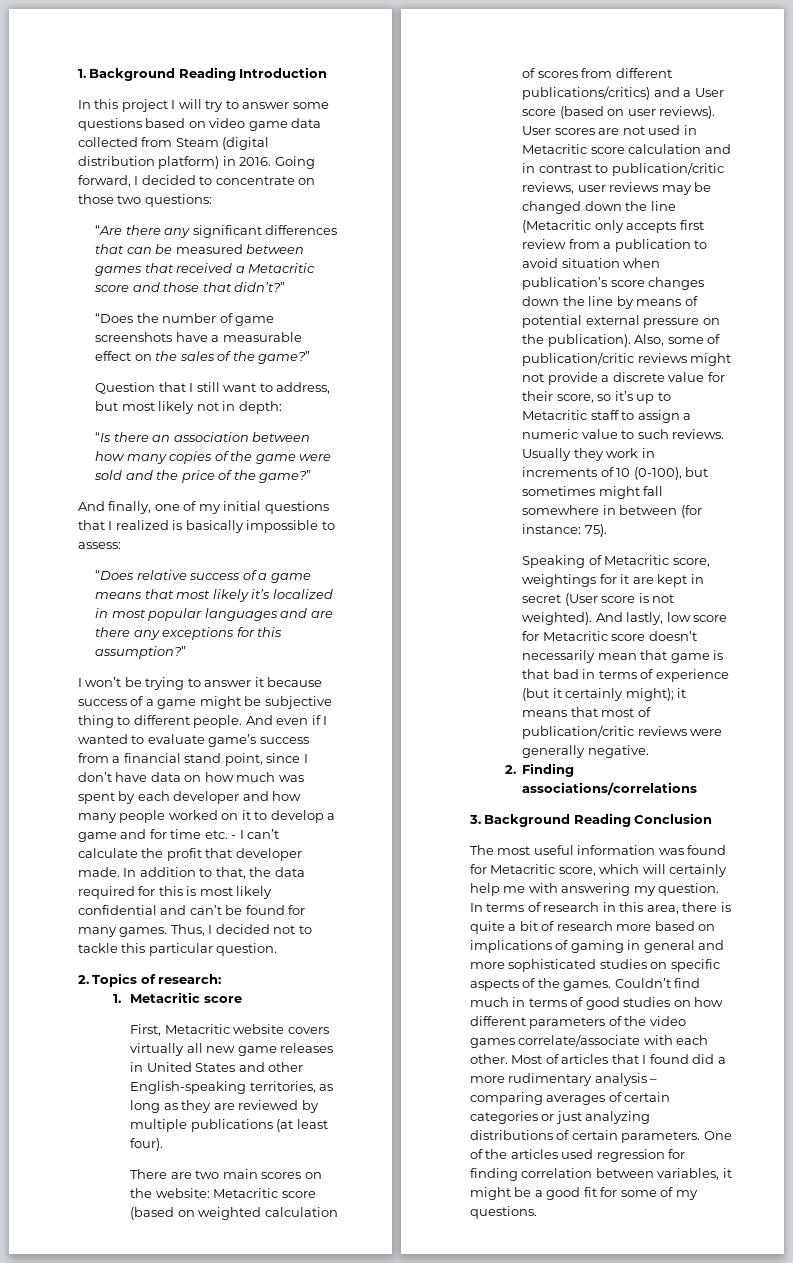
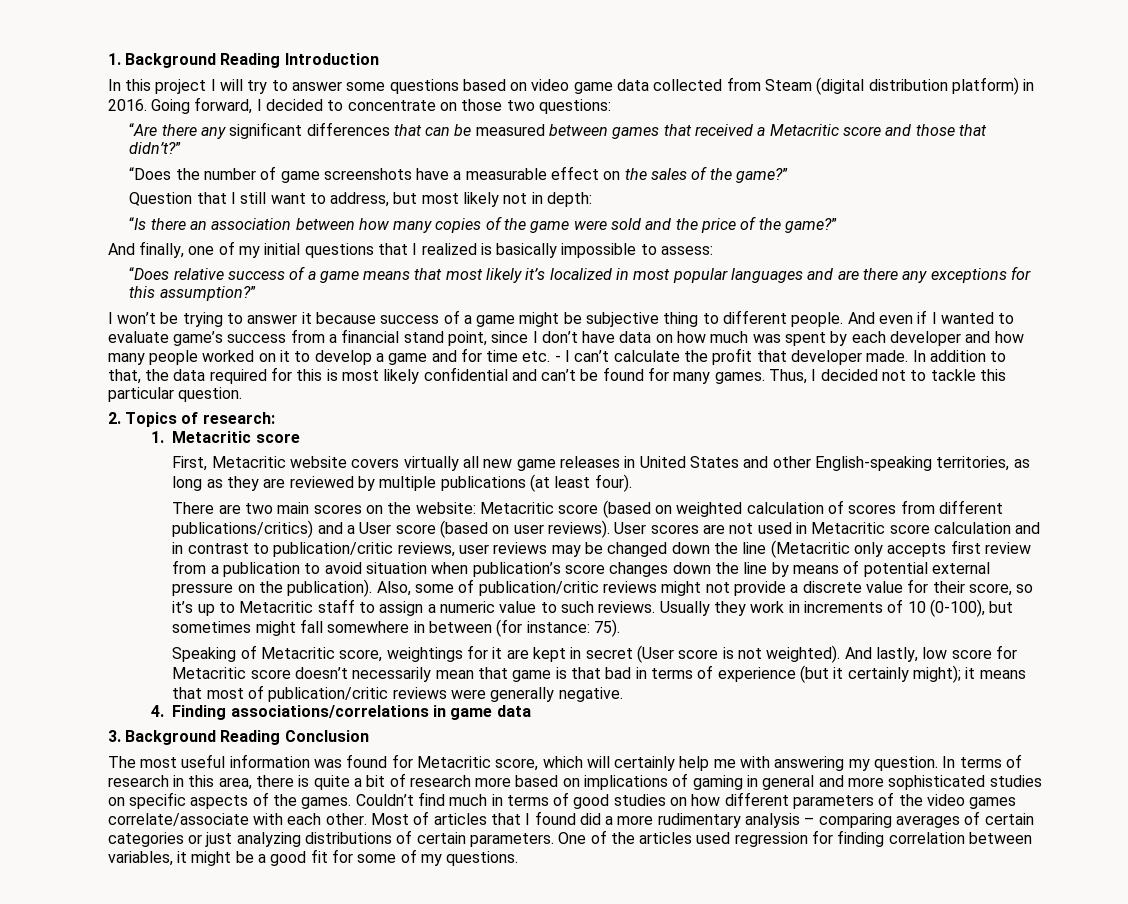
[504,765,516,774] 2. -> [150,705,164,717] 4.
(698, 788) none -> [433,705,531,720] in game data

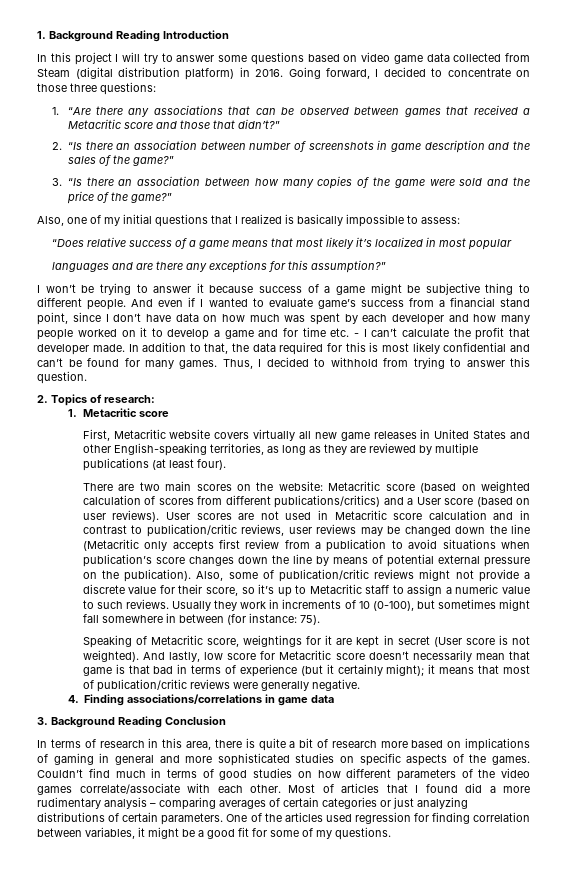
[506,100,535,111] two -> [70,83,98,92] three
(611, 106) none -> [52,107,60,115] 1.
[229,122,390,139] significant differences -> [153,105,223,115] associations
[475,124,545,136] measured -> [299,107,349,115] observed
[129,166,621,183] “Does the number of game screenshots have a measurable effect on -> [52,140,510,153] 2. “Is there an association between number of screenshots in game description and
[129,192,593,207] Question that I still want to address, but most likely not in depth: // -> [52,178,63,186] 3.
[107,241,184,258] And finally, -> [37,216,65,226] Also,
(728, 275) none -> (513, 244) //
[882,369,1006,381] [107,387,174,402] not to tackle this particular -> [314,357,531,369] to withhold from trying to answer this
[366,562,428,574] situation -> [442,539,496,549] situations
[107,754,939,771] The most useful information was found for Metacritic score, which will certainly help me with answering my question. -> (227, 720) none

